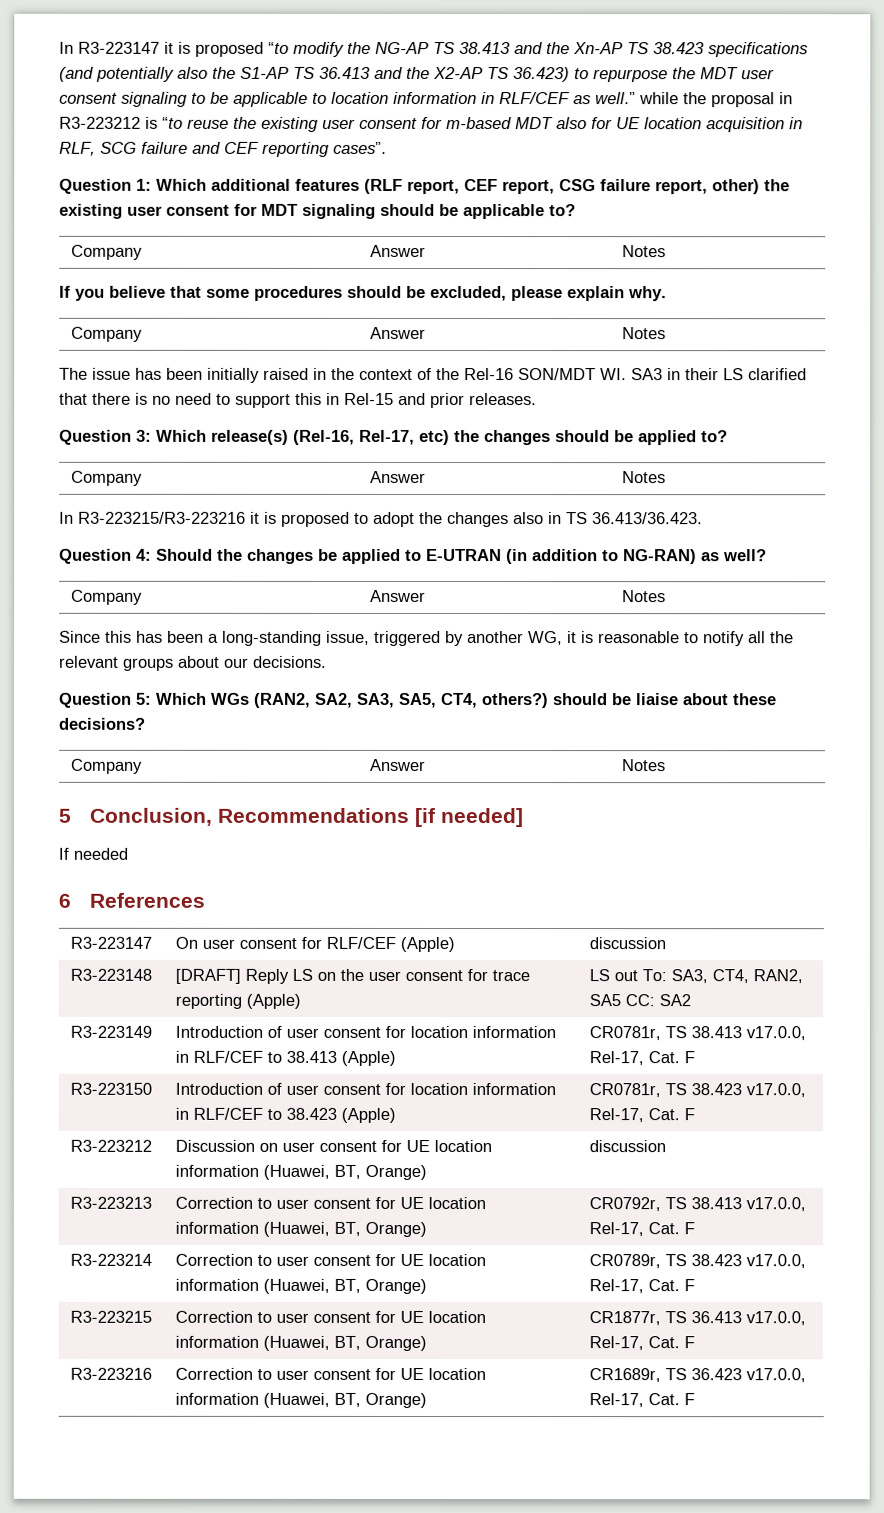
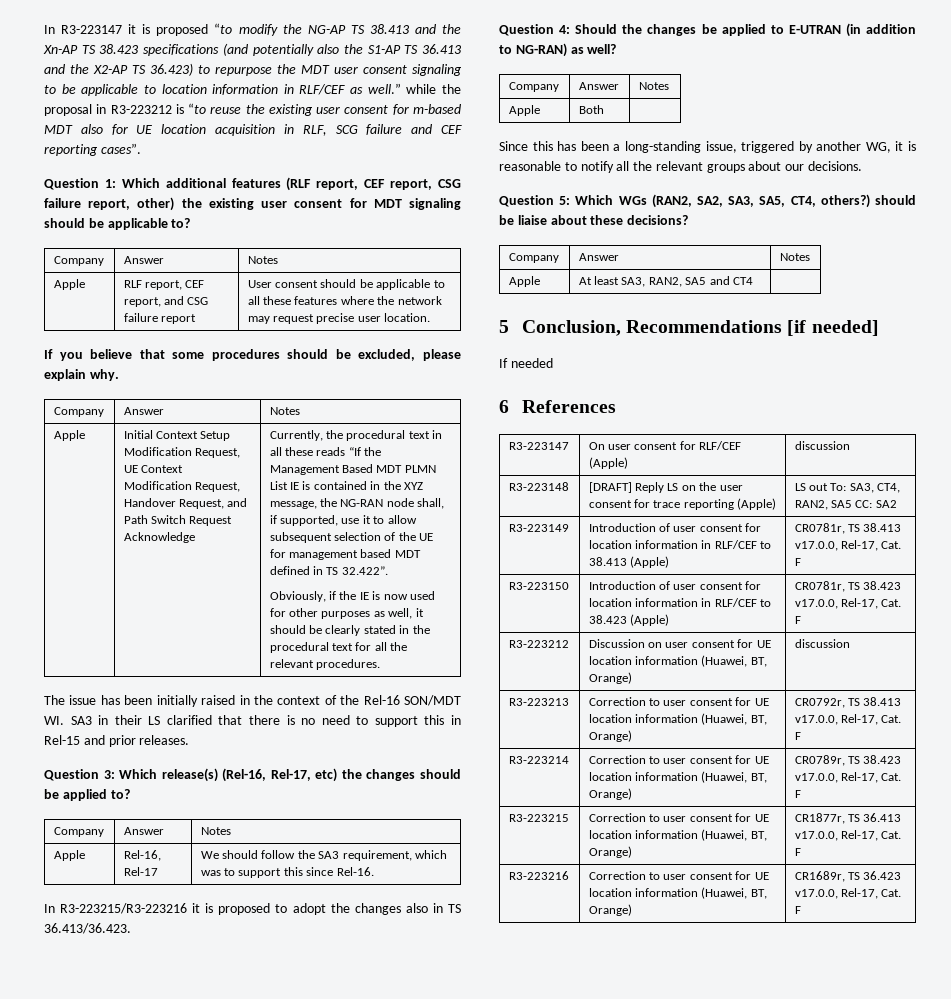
(666, 251) none -> [53,279,85,290] [123,280,205,290] [123,296,209,307] [123,313,197,324] [247,279,445,290] [247,296,442,305] [247,313,431,324] // Apple | RLF report, CEF report, and CSG failure report | User consent should be applicable to all these features where the network may request precise user location.
(666, 333) none -> [53,430,85,441] [123,430,231,441] [123,447,241,458] [123,465,184,473] [123,481,241,492] [123,498,248,509] [123,515,233,526] [123,532,195,543] [269,430,443,441] [269,447,382,456] [269,464,436,475] [269,481,423,490] [269,498,445,509] [269,515,417,526] [269,532,434,543] [269,549,421,560] [269,566,388,575] [269,591,435,602] [269,608,424,619] [269,625,430,636] [269,642,408,653] [269,659,381,670] // Apple | Initial Context Setup Modification Request, UE Context Modification Request, Handover Request, and Path Switch Request Acknowledge | Currently, the procedural text in all these reads “If the Management Based MDT PLMN List IE is contained in the XYZ message, the NG-RAN node shall, if supported, use it to allow subsequent selection of the UE for management based MDT defined in TS 32.422”. // Obviously, if the IE is now used for other purposes as well, it should be clearly stated in the procedural text for all the relevant procedures.
(666, 477) none -> [53,850,85,861] [123,850,161,861] [123,867,158,876] [200,850,447,861] [200,867,374,878] // Apple | Rel-16, Rel-17 | We should follow the SA3 requirement, which was to support this since Rel-16.
(666, 596) none -> [508,105,540,116] [578,105,604,114] // Apple | Both |
(665, 765) none -> [508,276,540,287] [578,276,753,287] // Apple | At least SA3, RAN2, SA5 and CT4 |

